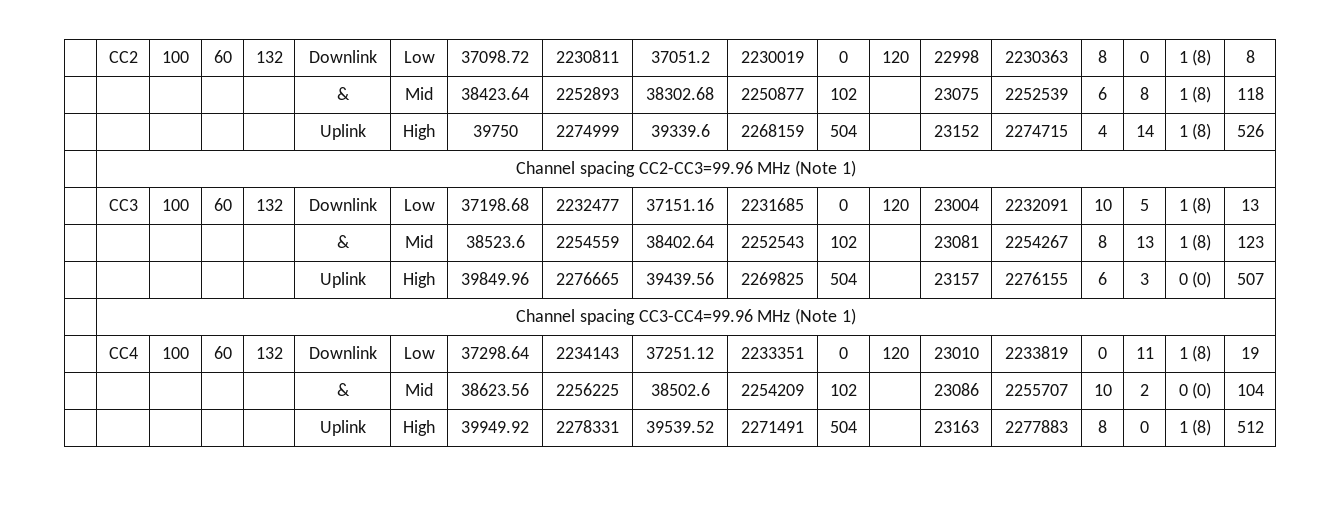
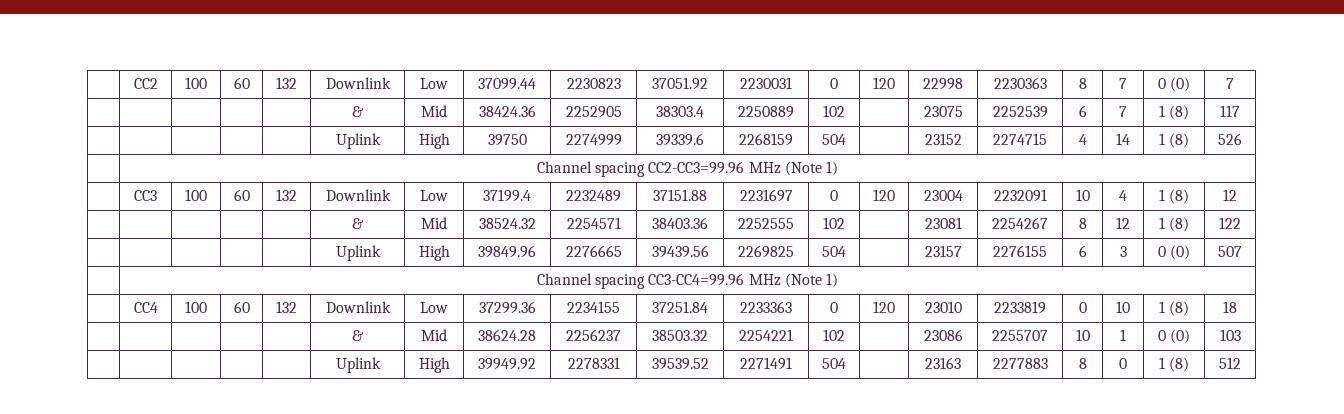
[461,50,529,63] [556,50,619,63] [650,51,710,63] [741,51,804,63] 37098.72 | 2230811 | 37051.2 | 2230019 -> [477,78,536,90] [566,78,621,89] [652,77,708,90] [740,77,792,89] 37099.44 | 2230823 | 37051.92 | 2230031
[1140,51,1149,63] [1178,49,1212,66] [1245,50,1255,63] [336,87,350,100] [405,87,433,100] [461,87,529,100] [556,87,619,100] [646,87,714,100] [741,87,804,100] | 0 | 1 (8) | 8 // | | | | | & | Mid | 38423.64 | 2252893 | 38302.68 | 2250877 -> [1119,78,1127,89] [1157,77,1191,92] [1226,78,1234,89] [352,106,364,117] [420,105,447,117] [478,105,536,117] [565,106,622,118] [656,106,704,117] [738,106,794,118] | 7 | 0 (0) | 7 // | | | | | & | Mid | 38424.36 | 2252905 | 38303.4 | 2250889
[1140,87,1149,100] [1178,86,1212,103] [1236,87,1264,100] 8 | 1 (8) | 118 -> [1119,106,1127,117] [1158,105,1190,120] [1220,105,1240,117] 7 | 1 (8) | 117
[461,198,529,211] [556,199,619,211] [646,198,714,211] [741,198,804,211] 37198.68 | 2232477 | 37151.16 | 2231685 -> [482,189,531,202] [566,190,621,202] [653,189,707,201] [739,189,793,202] 37199.4 | 2232489 | 37151.88 | 2231697
[1140,199,1149,211] [1178,197,1212,214] [1241,199,1259,211] [336,235,350,248] [405,235,433,248] [465,235,525,248] [556,236,619,248] [646,235,714,248] [741,236,804,248] 5 | 1 (8) | 13 // | | | | | & | Mid | 38523.6 | 2254559 | 38402.64 | 2252543 -> [1119,190,1127,201] [1158,189,1190,204] [1223,189,1237,201] [352,218,364,229] [420,217,447,229] [478,218,536,229] [566,217,621,229] [652,217,708,229] [738,218,794,229] 4 | 1 (8) | 12 // | | | | | & | Mid | 38524.32 | 2254571 | 38403.36 | 2252555
[1135,236,1154,248] [1178,234,1212,251] [1236,236,1264,248] 13 | 1 (8) | 123 -> [1116,217,1130,229] [1158,217,1190,232] [1219,217,1241,229] 12 | 1 (8) | 122
[461,346,529,359] [556,347,619,359] [646,347,714,359] [741,347,804,359] 37298.64 | 2234143 | 37251.12 | 2233351 -> [478,301,536,314] [567,301,620,313] [652,301,708,313] [740,301,792,313] 37299.36 | 2234155 | 37251.84 | 2233363
[1135,347,1154,359] [1178,345,1212,362] [1241,347,1259,359] [336,383,350,396] [405,383,433,396] [461,383,529,396] [556,383,619,396] [650,383,710,396] [741,384,804,396] 11 | 1 (8) | 19 // | | | | | & | Mid | 38623.56 | 2256225 | 38502.6 | 2254209 -> [1116,301,1130,313] [1158,301,1190,316] [1223,301,1237,313] [352,330,364,341] [420,329,447,341] [477,329,536,341] [566,329,621,341] [652,330,708,341] [739,329,793,341] 10 | 1 (8) | 18 // | | | | | & | Mid | 38624.28 | 2256237 | 38503.32 | 2254221
[1140,384,1149,396] [1178,382,1212,399] [1236,384,1264,396] 2 | 0 (0) | 104 -> [1120,329,1126,341] [1157,329,1191,344] [1219,329,1241,341] 1 | 0 (0) | 103

